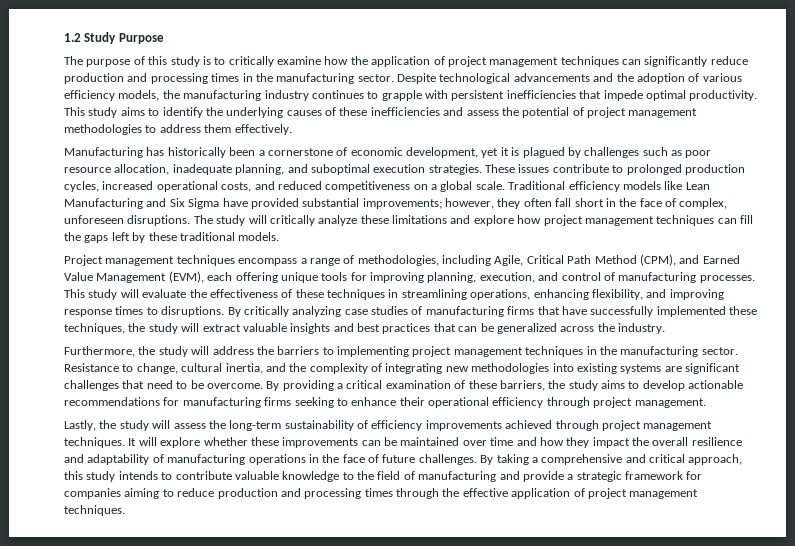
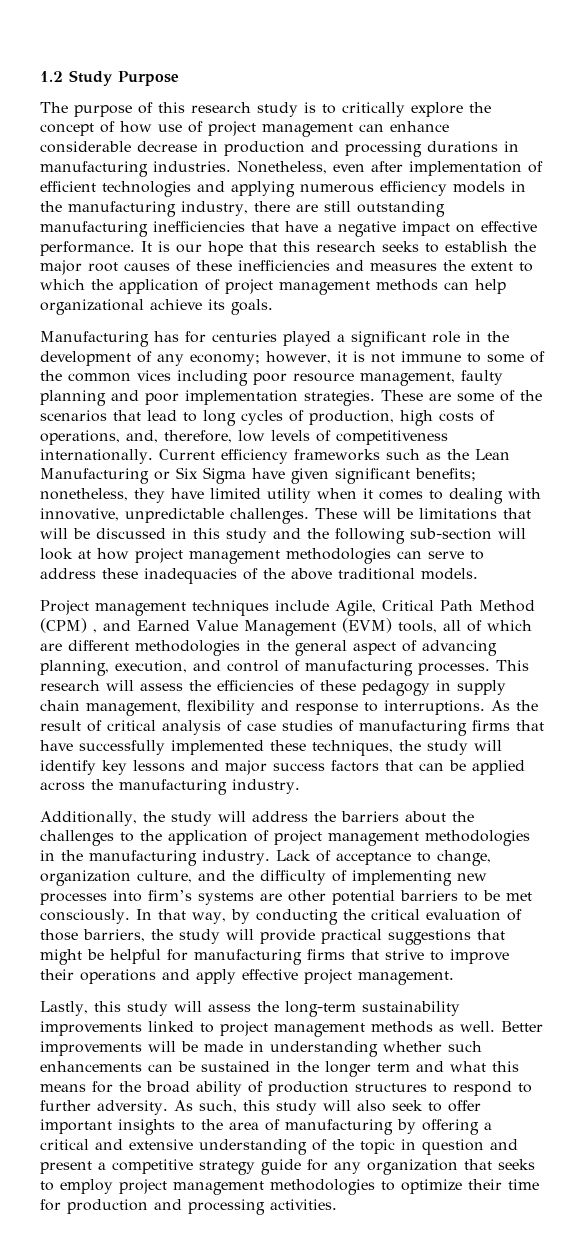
(168, 60) none -> [191,102,251,113] research
[277,56,748,67] [64,73,742,84] [64,90,758,101] [64,107,698,118] [64,124,292,135] [64,147,712,158] [64,164,745,175] [64,181,710,192] [64,198,728,209] [64,215,753,226] [64,232,177,243] examine how the application of project management techniques can significantly reduce production and processing times in the manufacturing sector. Despite technological advancements and the adoption of various efficiency models, the manufacturing industry continues to grapple with persistent inefficiencies that impede optimal productivity. This study aims to identify the underlying causes of these inefficiencies and assess the potential of project management methodologies to address them effectively. // Manufacturing has historically been a cornerstone of economic development, yet it is plagued by challenges such as poor resource allocation, inadequate planning, and suboptimal execution strategies. These issues contribute to prolonged production cycles, increased operational costs, and reduced competitiveness on a global scale. Traditional efficiency models like Lean Manufacturing and Six Sigma have provided substantial improvements; however, they often fall short in the face of complex, unforeseen disruptions. The study will critically analyze these limitations and explore how project management techniques can fill the gaps left by these -> [411,102,491,117] [40,121,449,137] [40,141,519,157] [40,161,543,177] [40,181,526,197] [40,201,445,217] [40,221,537,237] [40,241,536,256] [40,260,533,275] [40,279,506,295] [40,299,273,315] [40,331,509,347] [40,351,545,366] [40,370,503,386] [40,390,542,406] [40,410,495,426] [40,430,448,445] [40,449,510,464] [40,467,476,484] [40,488,541,504] [40,508,531,524] [40,528,526,544] [40,548,484,564] [40,568,332,584] explore the concept of how use of project management can enhance considerable decrease in production and processing durations in manufacturing industries. Nonetheless, even after implementation of efficient technologies and applying numerous efficiency models in the manufacturing industry, there are still outstanding manufacturing inefficiencies that have a negative impact on effective performance. It is our hope that this research seeks to establish the major root causes of these inefficiencies and measures the extent to which the application of project management methods can help organizational achieve its goals. // Manufacturing has for centuries played a significant role in the development of any economy; however, it is not immune to some of the common vices including poor resource management, faulty planning and poor implementation strategies. These are some of the scenarios that lead to long cycles of production, high costs of operations, and, therefore, low levels of competitiveness internationally. Current efficiency frameworks such as the Lean Manufacturing or Six Sigma have given significant benefits; nonetheless, they have limited utility when it comes to dealing with innovative, unpredictable challenges. These will be limitations that will be discussed in this study and the following sub-section will look at how project management methodologies can serve to address these inadequacies of the above
[238,255,491,266] encompass a range of methodologies, including -> [275,600,329,611] include
[639,254,676,266] (CPM), -> [40,618,97,633] (CPM) ,
[168,271,424,283] (EVM), each offering unique tools for improving -> [341,618,532,633] [40,640,497,656] (EVM) tools, all of which are different methodologies in the general aspect of advancing
[88,289,724,300] [64,306,342,317] study will evaluate the effectiveness of these techniques in streamlining operations, enhancing flexibility, and improving response times to disruptions. By critically analyzing -> [40,680,506,696] [40,700,538,716] [40,720,242,735] research will assess the efficiencies of these pedagogy in supply chain management, flexibility and response to interruptions. As the result of critical analysis of
[202,323,431,334] extract valuable insights and best practices -> [40,760,379,775] identify key lessons and major success factors
[496,323,557,334] generalized -> [472,760,525,775] applied
(615, 327) none -> [119,779,227,795] manufacturing
[64,346,135,357] Furthermore, -> [40,811,137,826] Additionally,
[322,346,738,357] [64,363,740,374] [64,380,744,391] [64,397,590,408] to implementing project management techniques in the manufacturing sector. Resistance to change, cultural inertia, and the complexity of integrating new methodologies into existing systems are significant challenges that need to be overcome. By providing a critical examination of these barriers, the study aims to develop actionable recommendations for manufacturing firms seeking to enhance their operational efficiency through -> [404,811,474,823] [40,830,530,846] [40,850,491,866] [40,870,487,886] [40,890,532,905] [40,909,522,925] [40,929,505,945] [40,949,509,965] [40,969,298,984] about the challenges to the application of project management methodologies in the manufacturing industry. Lack of acceptance to change, organization culture, and the difficulty of implementing new processes into firm’s systems are other potential barriers to be met consciously. In that way, by conducting the critical evaluation of those barriers, the study will provide practical suggestions that might be helpful for manufacturing firms that strive to improve their operations and apply effective
[99,420,117,429] the -> [93,1001,121,1012] this
[357,420,713,431] [64,437,742,448] [64,454,743,465] [64,471,703,482] [64,488,699,499] [64,505,125,516] of efficiency improvements achieved through project management techniques. It will explore whether these improvements can be maintained over time and how they impact the overall resilience and adaptability of manufacturing operations in the face of future challenges. By taking a comprehensive and critical approach, this study intends to contribute valuable knowledge to the field of manufacturing and provide a strategic framework for companies aiming to reduce production and processing times through the effective application of project management techniques. -> [40,1021,543,1037] [40,1041,482,1057] [40,1061,519,1077] [40,1081,532,1096] [40,1100,481,1115] [40,1119,492,1135] [40,1139,518,1155] [40,1159,535,1175] [40,1179,539,1195] [40,1199,337,1215] improvements linked to project management methods as well. Better improvements will be made in understanding whether such enhancements can be sustained in the longer term and what this means for the broad ability of production structures to respond to further adversity. As such, this study will also seek to offer important insights to the area of manufacturing by offering a critical and extensive understanding of the topic in question and present a competitive strategy guide for any organization that seeks to employ project management methodologies to optimize their time for production and processing activities.

